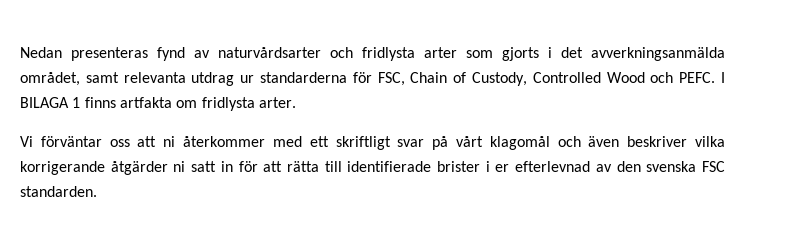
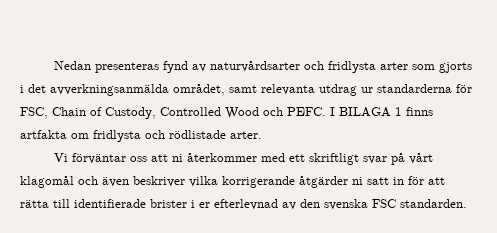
(255, 104) none -> [145,130,226,139] och rödlistade

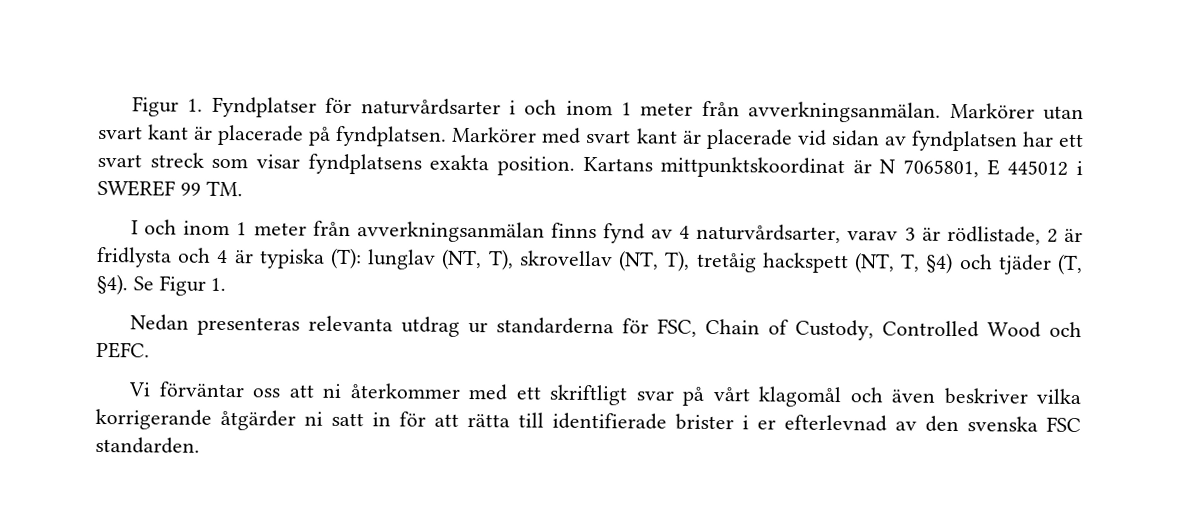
[53,61,472,73] [20,84,257,96] Nedan presenteras fynd av naturvårdsarter och fridlysta arter som gjorts i det avverkningsanmälda området, samt -> [132,96,1085,123] [98,124,1084,152] [97,152,1083,179] [97,179,243,197] [131,219,1084,245] [96,246,1083,276] [96,273,227,296] [130,314,301,336] Figur 1. Fyndplatser för naturvårdsarter i och inom 1 meter från avverkningsanmälan. Markörer utan svart kant är placerade på fyndplatsen. Markörer med svart kant är placerade vid sidan av fyndplatsen har ett svart streck som visar fyndplatsens exakta position. Kartans mittpunktskoordinat är N 7065801, E 445012 i SWEREF 99 TM. // I och inom 1 meter från avverkningsanmälan finns fynd av 4 naturvårdsarter, varav 3 är rödlistade, 2 är fridlysta och 4 är typiska (T): lunglav (NT, T), skrovellav (NT, T), tretåig hackspett (NT, T, §4) och tjäder (T, §4). Se Figur 1. // Nedan presenteras
[330,107,433,117] [20,130,262,142] I BILAGA 1 finns artfakta om fridlysta och rödlistade arter. -> (150, 350) none

